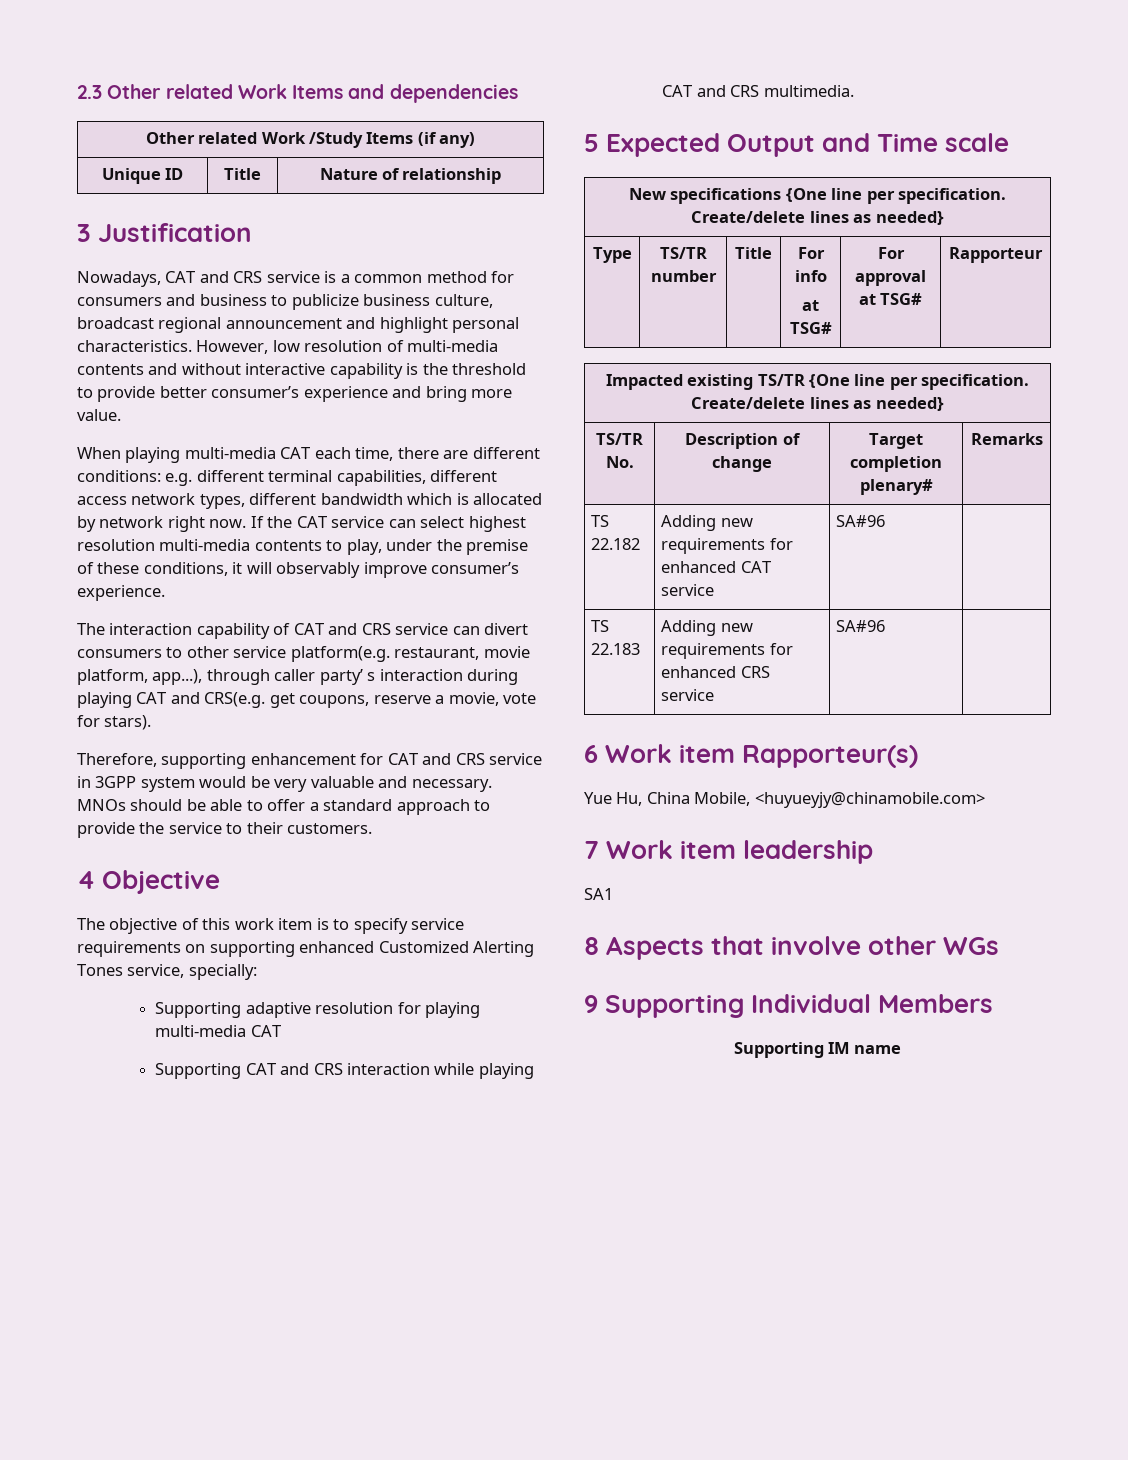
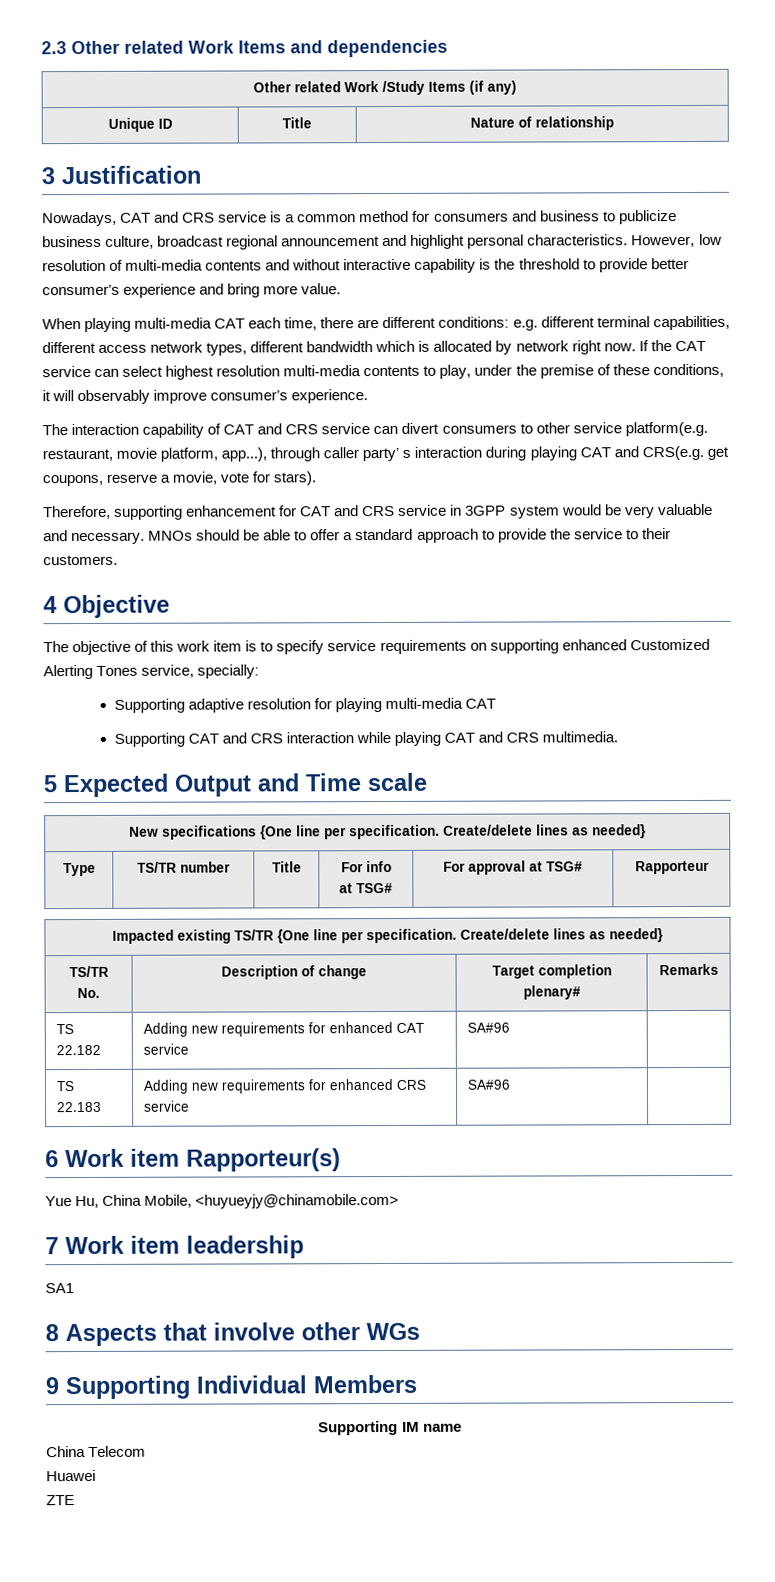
(902, 1049) none -> [46,1445,147,1458] [46,1469,96,1482] [46,1495,75,1506] // China Telecom // Huawei // ZTE

